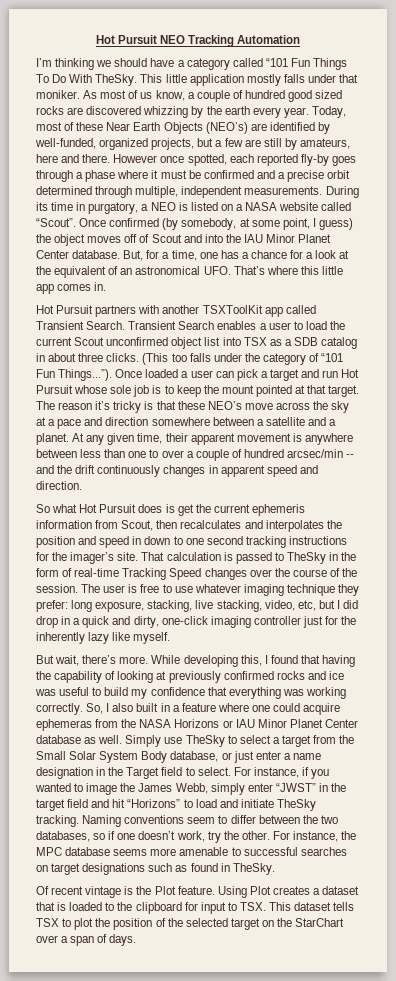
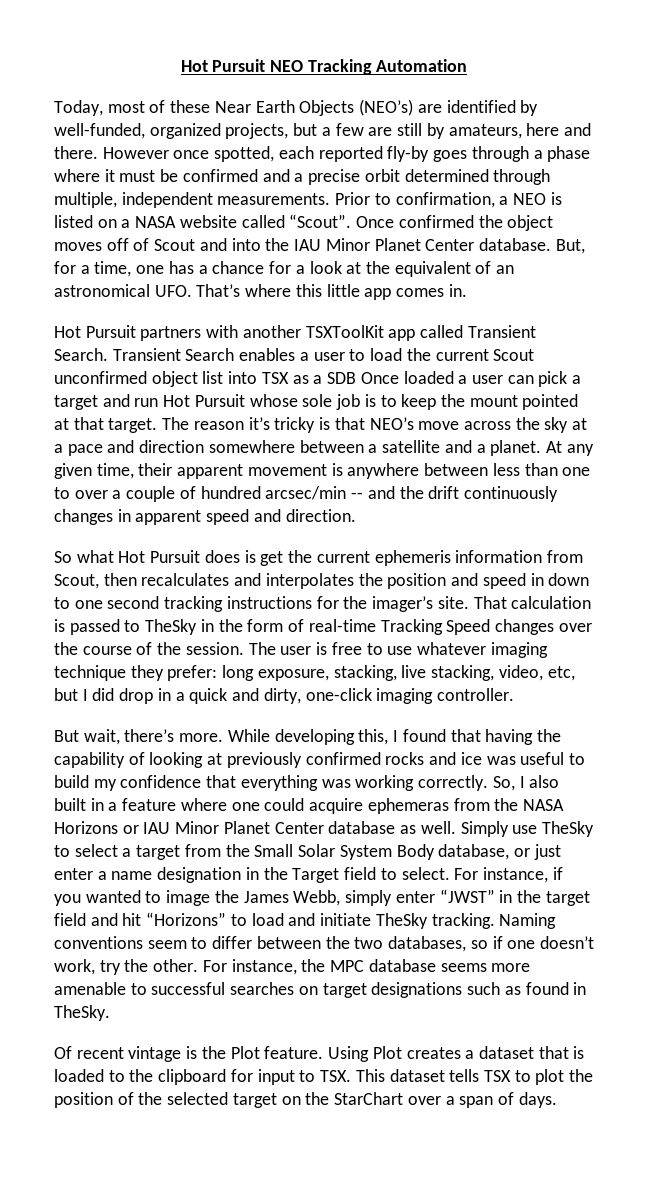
[36,58,348,70] [36,74,359,86] [36,90,343,102] [36,106,309,118] I’m thinking we should have a category called “101 Fun Things To Do With TheSky. This little application mostly falls under that moniker. As most of us know, a couple of hundred good sized rocks are discovered whizzing by the earth every year. -> (468, 65) none
[325,186,359,198] [36,202,139,214] During its time in purgatory, -> [335,192,495,208] Prior to confirmation,
[162,218,353,230] (by somebody, at some point, I guess) -> (474, 221) none
[321,337,358,349] [36,353,344,365] [36,369,113,381] catalog in about three clicks. (This too falls under the category of “101 Fun Things...”). -> (357, 378) none
[177,401,205,410] these -> (365, 423) none
[253,616,357,628] [36,632,171,644] controller just for the inherently lazy like myself. -> [436,688,514,701] controller.

